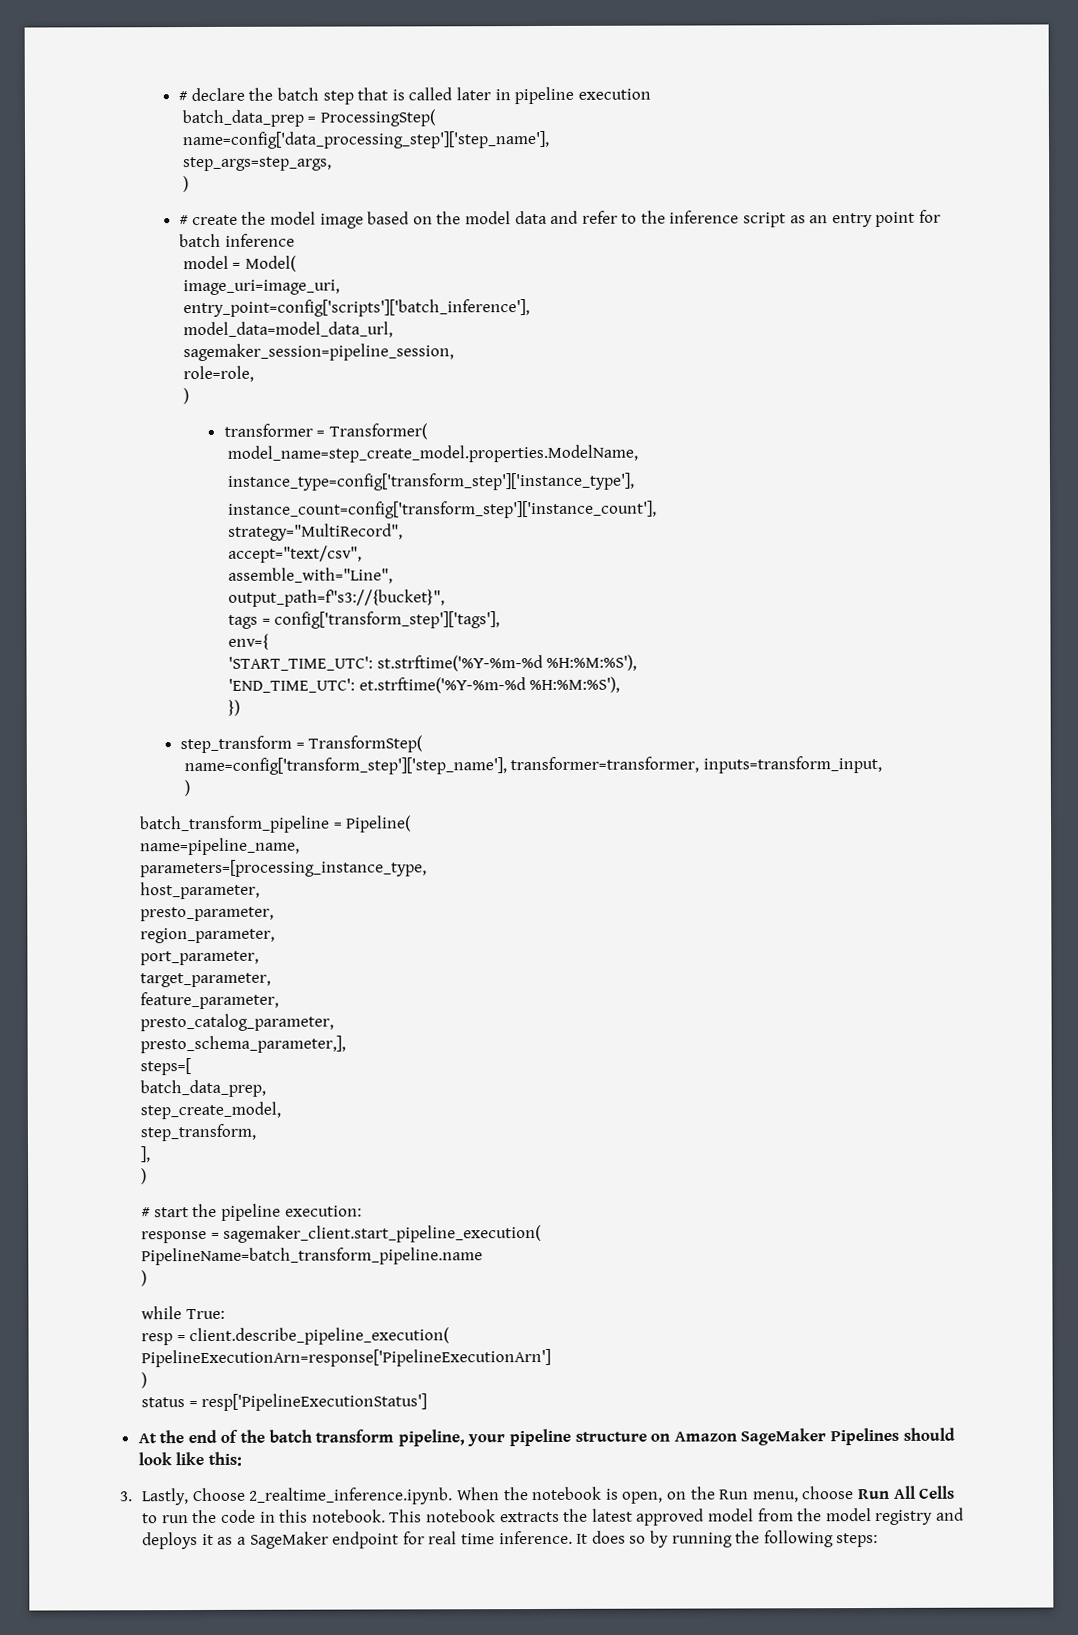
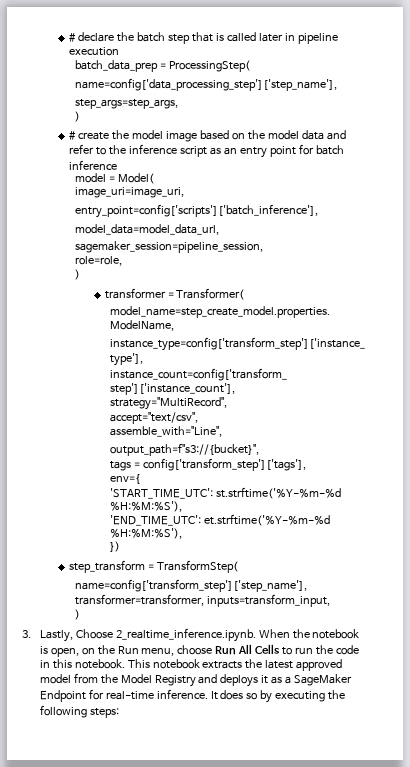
[139,815,413,834] [140,837,301,856] [140,859,428,878] [140,881,261,900] [140,906,275,922] [140,927,276,944] [140,950,260,966] [140,972,272,988] [140,991,280,1010] [140,1013,335,1032] [140,1035,347,1054] [140,1058,193,1076] [140,1079,267,1098] [140,1101,282,1120] [140,1123,257,1142] [140,1146,152,1163] [141,1168,148,1185] [141,1203,362,1221] [141,1224,543,1244] [141,1247,484,1266] [141,1270,148,1287] [141,1306,225,1320] [141,1327,451,1346] [141,1348,552,1368] [141,1372,148,1389] [141,1393,428,1412] [137,1427,955,1447] [137,1451,242,1466] // batch_transform_pipeline = Pipeline( // name=pipeline_name, // parameters=[processing_instance_type, // host_parameter, // presto_parameter, // region_parameter, // port_parameter, // target_parameter, // feature_parameter, // presto_catalog_parameter, // presto_schema_parameter,], // steps=[ // batch_data_prep, // step_create_model, // step_transform, // ], // ) // # start the pipeline execution: // response = sagemaker_client.start_pipeline_execution( // PipelineName=batch_transform_pipeline.name // ) // while True: // resp = client.describe_pipeline_execution( // PipelineExecutionArn=response['PipelineExecutionArn'] // ) // status = resp['PipelineExecutionStatus'] // At the end of the batch transform pipeline, your pipeline structure on Amazon SageMaker Pipelines should look like this: -> (80, 614) none
[825,1508,934,1526] model registry -> [120,674,196,687] Model Registry
[332,1531,495,1549] endpoint for real time -> [39,689,154,702] Endpoint for real-time
[671,1532,733,1548] running -> [275,691,326,702] executing

